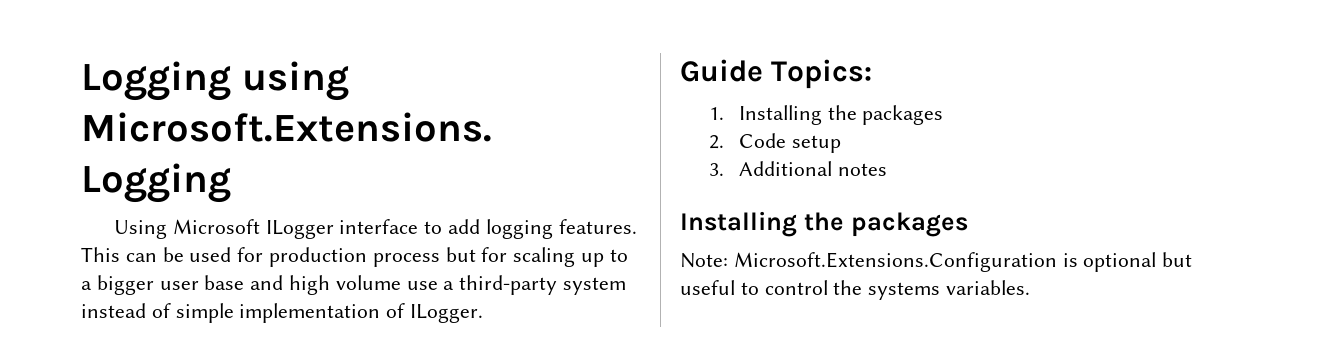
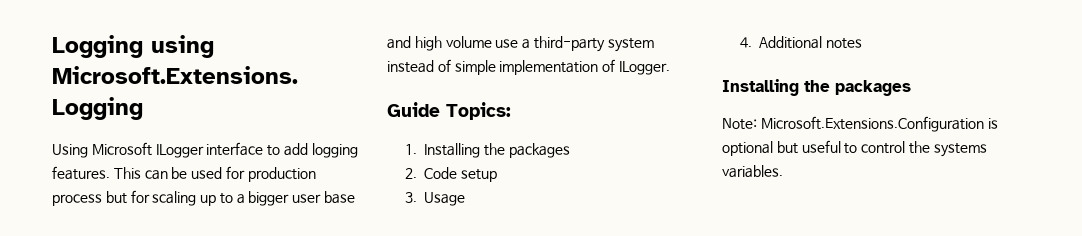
(725, 169) none -> [424,192,466,206] [740,37,753,48] Usage // 4.

